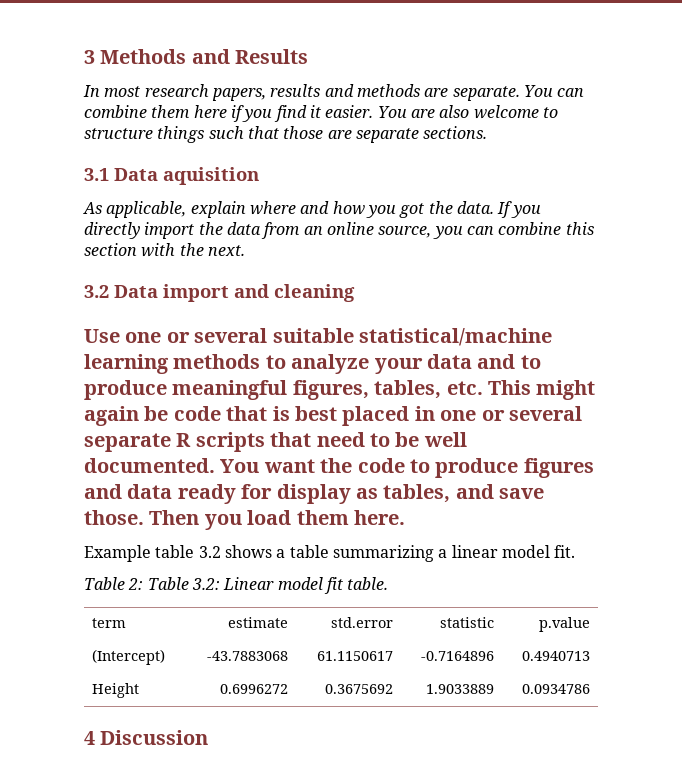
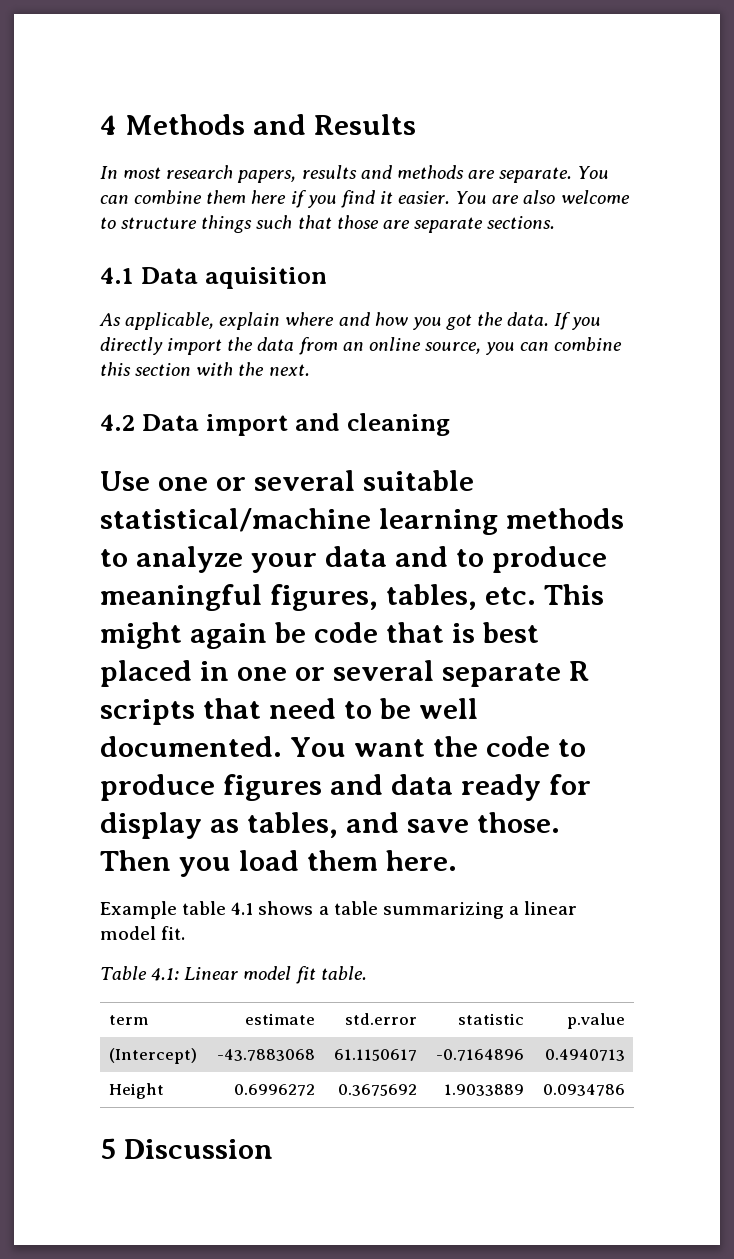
[84,50,95,64] 3 -> [100,115,117,135] 4
[84,168,109,181] 3.1 -> [100,267,134,284] 4.1
[84,285,109,298] 3.2 -> [100,414,135,431] 4.2
[198,546,221,558] 3.2 -> [231,902,254,915] 4.1
[128,577,220,590] 2: Table 3.2: -> [151,968,180,981] 4.1:
[84,731,95,745] 4 -> [100,1138,116,1159] 5

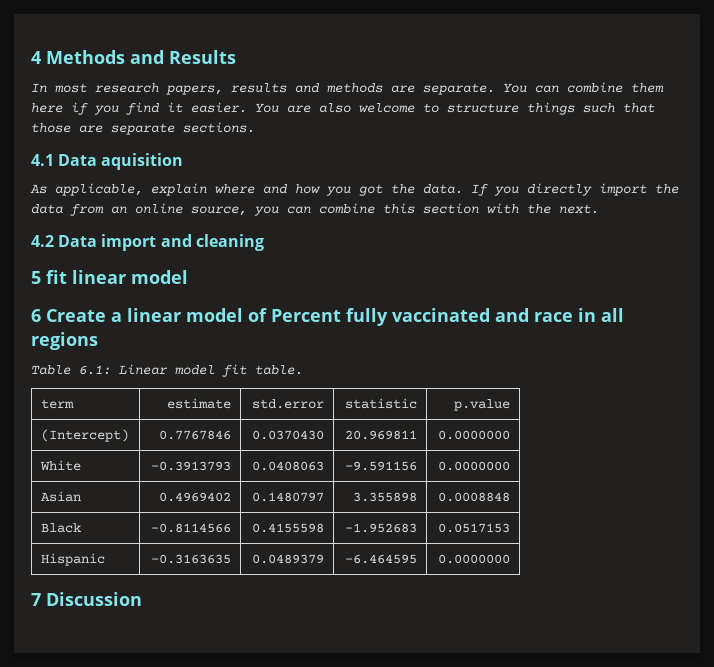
[100,470,474,491] [100,508,624,535] [100,546,607,573] [100,584,604,611] [100,622,539,649] [100,660,589,687] [100,698,478,725] [100,736,586,757] [100,774,591,801] [100,812,560,839] [100,850,457,877] [100,901,578,919] [100,926,186,940] Use one or several suitable statistical/machine learning methods to analyze your data and to produce meaningful figures, tables, etc. This might again be code that is best placed in one or several separate R scripts that need to be well documented. You want the code to produce figures and data ready for display as tables, and save those. Then you load them here. // Example table 4.1 shows a table summarizing a linear model fit. -> [31,270,188,284] [31,308,624,326] [31,332,98,350] 5 fit linear model // 6 Create a linear model of Percent fully vaccinated and race in all regions
[151,968,180,981] 4.1: -> [79,365,111,375] 6.1:
[217,1049,316,1061] [334,1049,418,1061] [436,1049,525,1061] [545,1049,626,1061] [108,1083,164,1099] [234,1084,316,1096] [338,1084,418,1096] [444,1084,525,1096] [543,1084,626,1096] [100,1138,116,1159] -43.7883068 | 61.1150617 | -0.7164896 | 0.4940713 // Height | 0.6996272 | 0.3675692 | 1.9033889 | 0.0934786 // 5 -> [159,430,232,440] [252,430,325,440] [345,430,418,440] [438,430,511,440] [39,460,81,471] [151,461,232,471] [252,461,325,471] [345,461,418,471] [438,461,511,471] [40,491,81,502] [159,492,232,502] [252,492,325,502] [353,492,418,502] [438,492,511,502] [40,523,81,533] [151,523,232,533] [252,523,325,533] [345,523,418,533] [438,523,511,533] [40,553,105,566] [151,554,232,564] [252,554,325,564] [345,554,418,564] [438,554,511,564] [31,593,41,606] 0.7767846 | 0.0370430 | 20.969811 | 0.0000000 // White | -0.3913793 | 0.0408063 | -9.591156 | 0.0000000 // Asian | 0.4969402 | 0.1480797 | 3.355898 | 0.0008848 // Black | -0.8114566 | 0.4155598 | -1.952683 | 0.0517153 // Hispanic | -0.3163635 | 0.0489379 | -6.464595 | 0.0000000 // 7

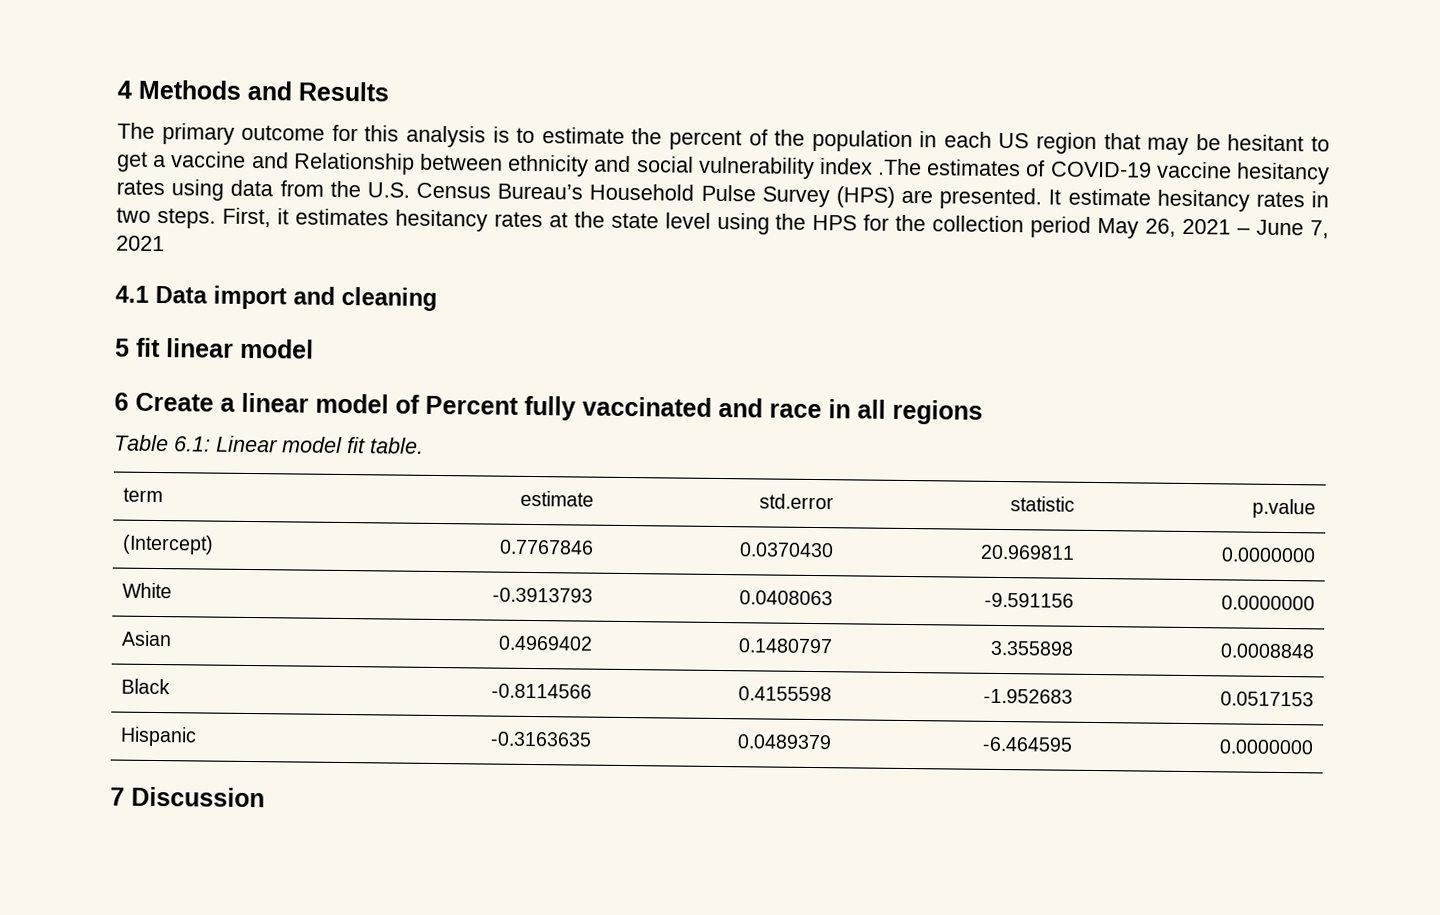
[31,82,664,95] [31,102,655,115] [31,122,255,135] [31,153,184,170] [30,183,679,196] [31,203,599,216] [31,235,54,247] In most research papers, results and methods are separate. You can combine them here if you find it easier. You are also welcome to structure things such that those are separate sections. // 4.1 Data aquisition // As applicable, explain where and how you got the data. If you directly import the data from an online source, you can combine this section with the next. // 4.2 -> [117,122,1330,155] [117,151,1330,185] [116,179,1329,212] [116,207,1329,239] [116,235,165,252] [115,285,149,303] The primary outcome for this analysis is to estimate the percent of the population in each US region that may be hesitant to get a vaccine and Relationship between ethnicity and social vulnerability index .The estimates of COVID-19 vaccine hesitancy rates using data from the U.S. Census Bureau’s Household Pulse Survey (HPS) are presented. It estimate hesitancy rates in two steps. First, it estimates hesitancy rates at the state level using the HPS for the collection period May 26, 2021 – June 7, 2021 // 4.1

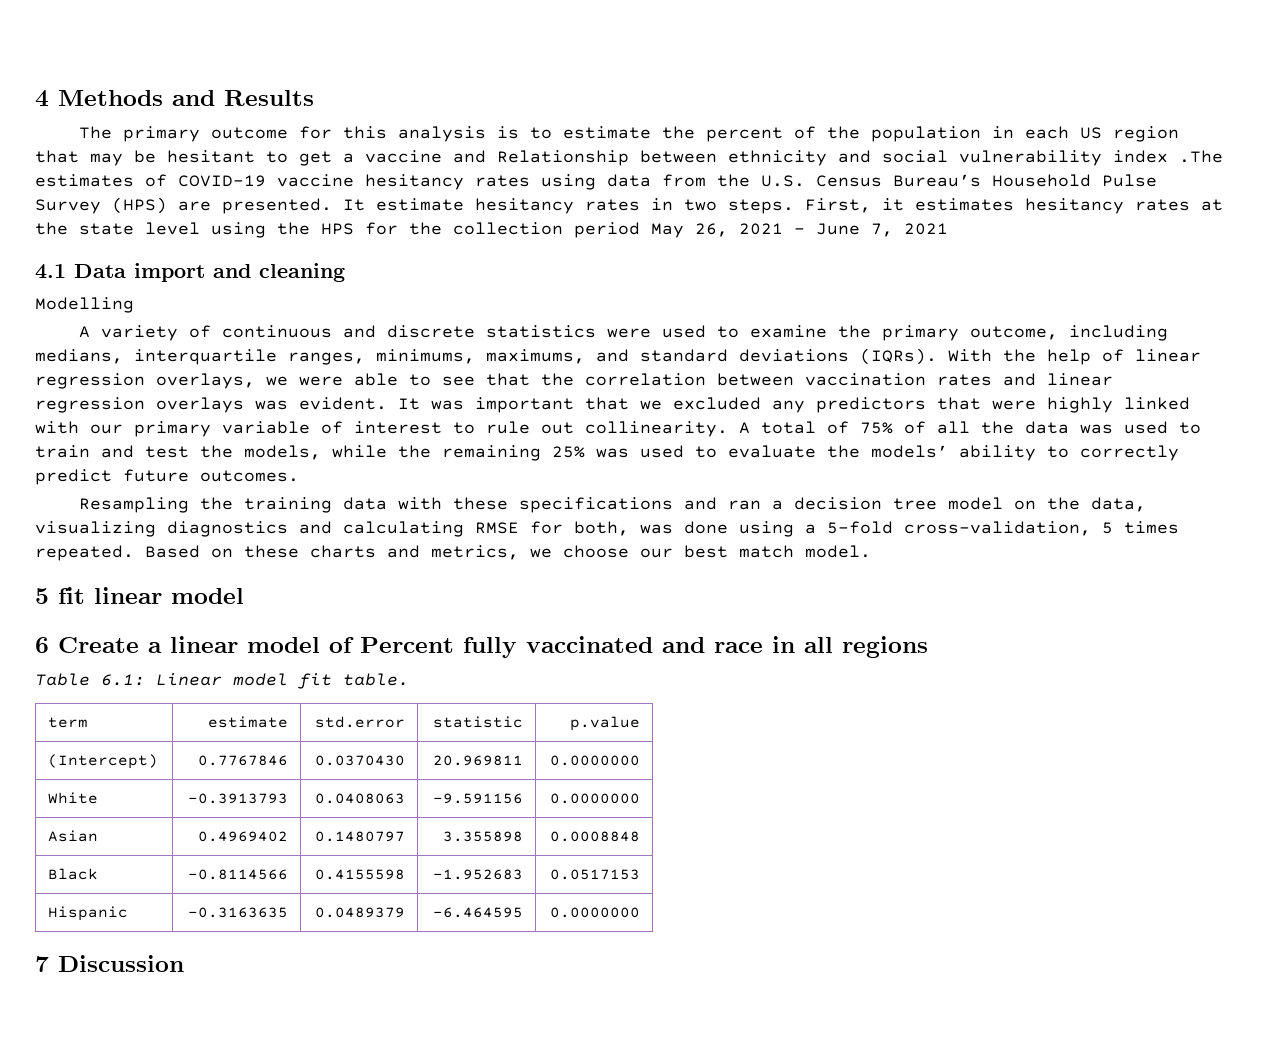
(437, 298) none -> [35,297,134,313] [78,325,1168,341] [35,348,1201,365] [35,373,1113,389] [35,397,1190,413] [35,421,1201,437] [35,445,1179,461] [35,469,299,485] [78,497,1146,513] [35,521,1179,537] [35,545,871,561] // Modelling // A variety of continuous and discrete statistics were used to examine the primary outcome, including medians, interquartile ranges, minimums, maximums, and standard deviations (IQRs). With the help of linear regression overlays, we were able to see that the correlation between vaccination rates and linear regression overlays was evident. It was important that we excluded any predictors that were highly linked with our primary variable of interest to rule out collinearity. A total of 75% of all the data was used to train and test the models, while the remaining 25% was used to evaluate the models’ ability to correctly predict future outcomes. // Resampling the training data with these specifications and ran a decision tree model on the data, visualizing diagnostics and calculating RMSE for both, was done using a 5-fold cross-validation, 5 times repeated. Based on these charts and metrics, we choose our best match model.

